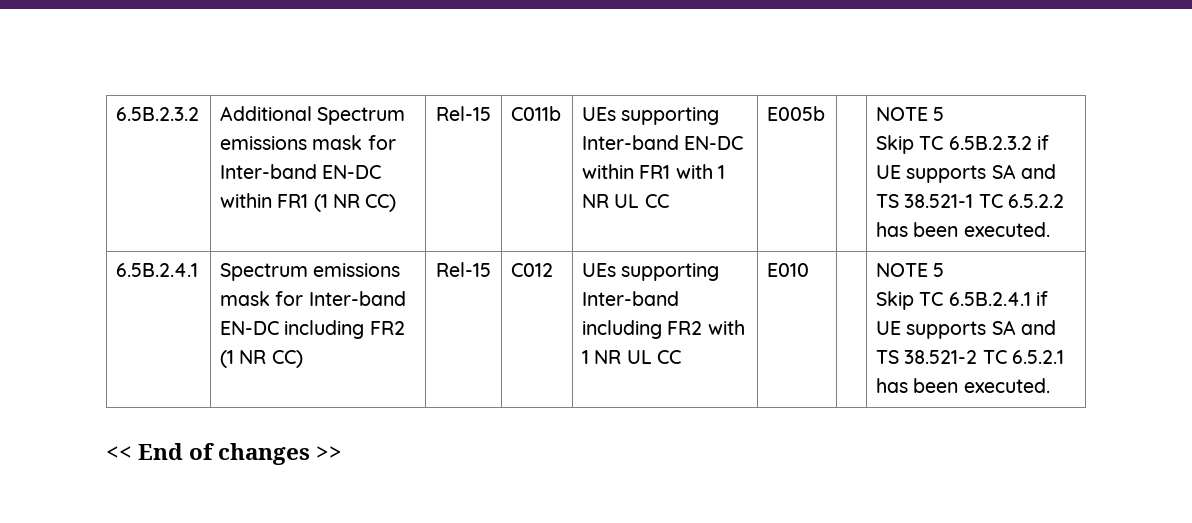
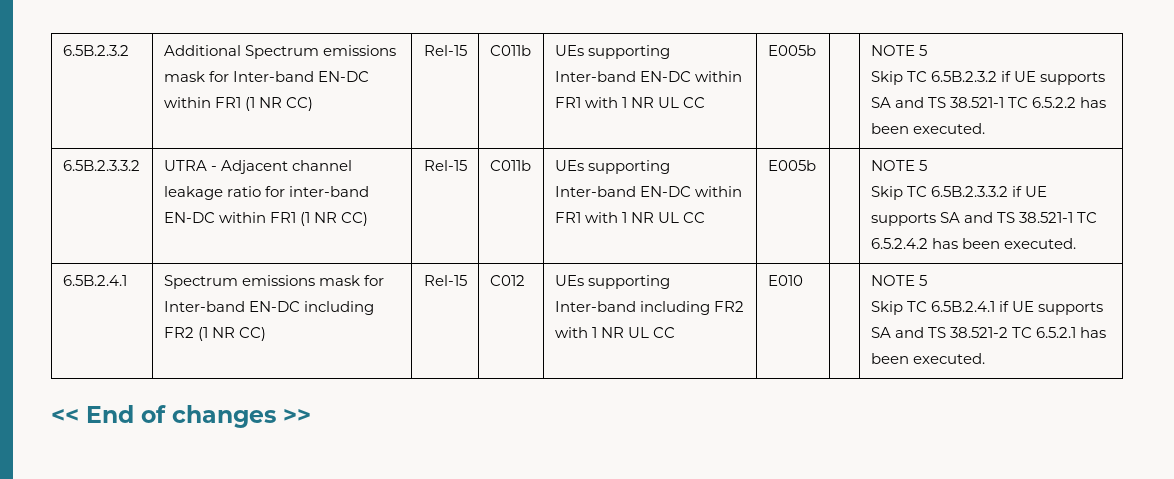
(1050, 229) none -> [62,160,140,171] [163,160,352,174] [163,186,369,200] [163,212,368,226] [423,160,467,171] [489,160,531,171] [554,160,670,174] [554,186,742,197] [554,212,705,223] [767,160,816,171] [870,160,927,171] [870,186,1047,200] [870,212,1097,226] [870,238,1076,249] // 6.5B.2.3.3.2 | UTRA - Adjacent channel leakage ratio for inter-band EN-DC within FR1 (1 NR CC) | Rel-15 | C011b | UEs supporting Inter-band EN-DC within FR1 with 1 NR UL CC | E005b | | NOTE 5 // Skip TC 6.5B.2.3.3.2 if UE supports SA and TS 38.521-1 TC 6.5.2.4.2 has been executed.

